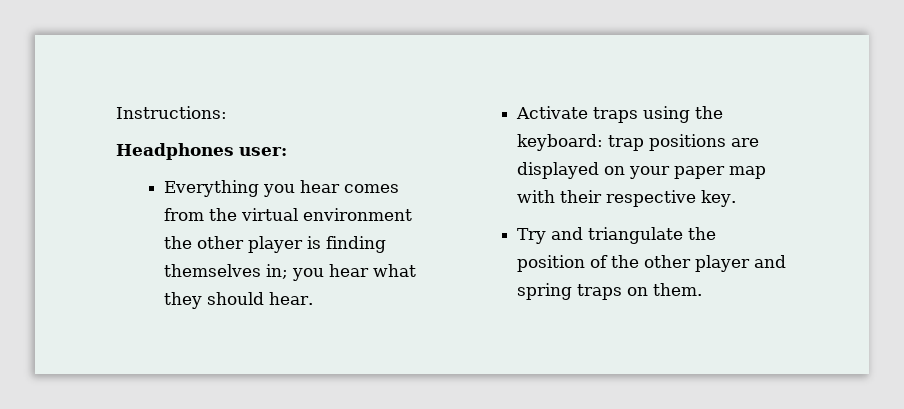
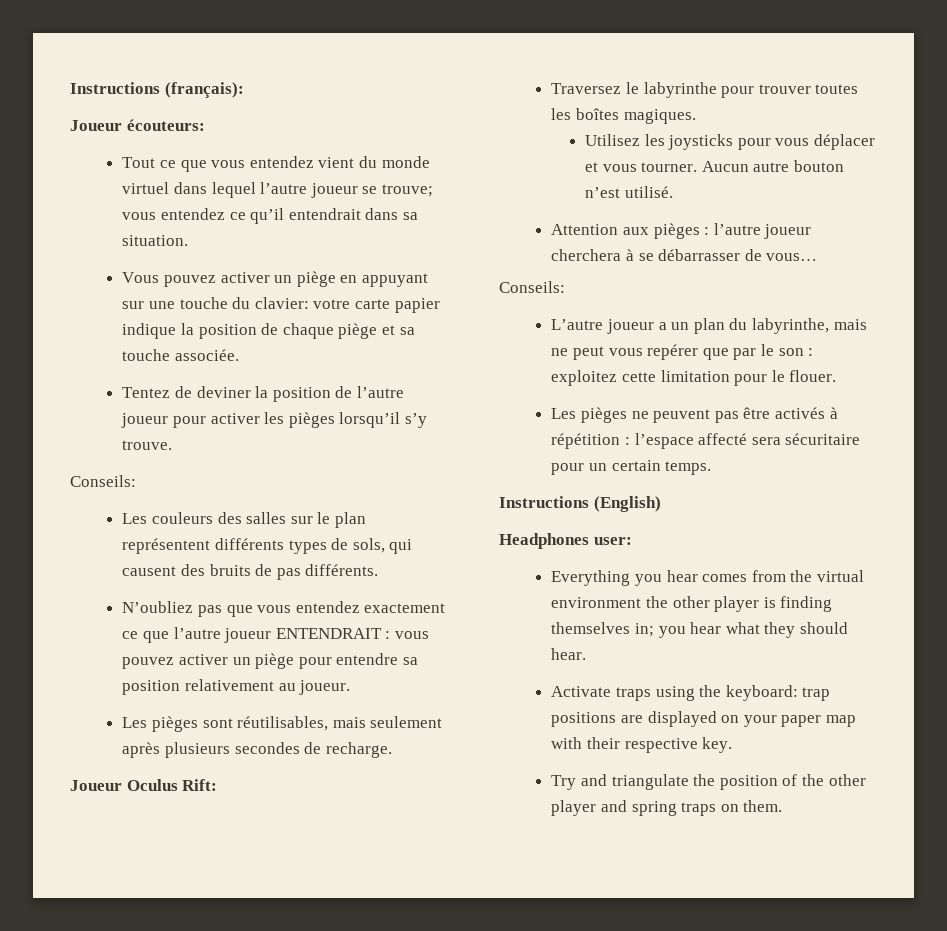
[116,106,227,119] Instructions: -> [70,82,244,98] [70,119,205,131] [122,156,430,172] [122,182,433,198] [122,208,418,224] [122,235,189,246] [122,271,428,287] [122,297,440,313] [122,323,415,339] [122,349,239,361] [122,386,404,402] [121,412,427,428] [122,440,173,450] [70,475,136,487] [122,512,366,528] [122,538,413,554] [122,564,379,580] [122,601,446,617] [122,627,429,643] [122,653,418,669] [122,679,351,695] [122,716,443,732] [122,742,392,758] [70,779,218,791] [551,82,859,98] [551,108,696,124] [585,134,875,150] [585,160,844,172] [585,186,673,198] [551,223,812,239] [551,249,818,261] [499,281,565,293] [551,318,867,334] [551,344,814,360] [551,370,837,386] [551,407,838,423] [551,433,861,449] [551,460,712,475] [499,496,661,512] Instructions (français): // Joueur écouteurs: // Tout ce que vous entendez vient du monde virtuel dans lequel l’autre joueur se trouve; vous entendez ce qu’il entendrait dans sa situation. // Vous pouvez activer un piège en appuyant sur une touche du clavier: votre carte papier indique la position de chaque piège et sa touche associée. // Tentez de deviner la position de l’autre joueur pour activer les pièges lorsqu’il s’y trouve. // Conseils: // Les couleurs des salles sur le plan représentent différents types de sols, qui causent des bruits de pas différents. // N’oubliez pas que vous entendez exactement ce que l’autre joueur ENTENDRAIT : vous pouvez activer un piège pour entendre sa position relativement au joueur. // Les pièges sont réutilisables, mais seulement après plusieurs secondes de recharge. // Joueur Oculus Rift: // Traversez le labyrinthe pour trouver toutes les boîtes magiques. // Utilisez les joysticks pour vous déplacer et vous tourner. Aucun autre bouton n’est utilisé. // Attention aux pièges : l’autre joueur cherchera à se débarrasser de vous… // Conseils: // L’autre joueur a un plan du labyrinthe, mais ne peut vous repérer que par le son : exploitez cette limitation pour le flouer. // Les pièges ne peuvent pas être activés à répétition : l’espace affecté sera sécuritaire pour un certain temps. // Instructions (English)

